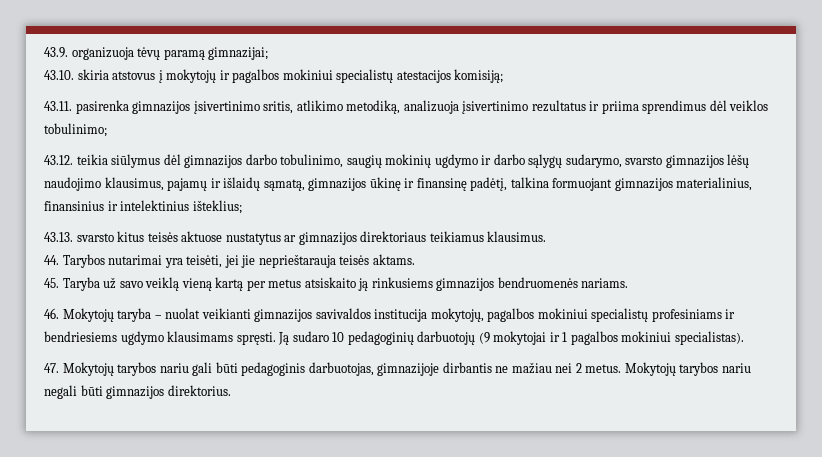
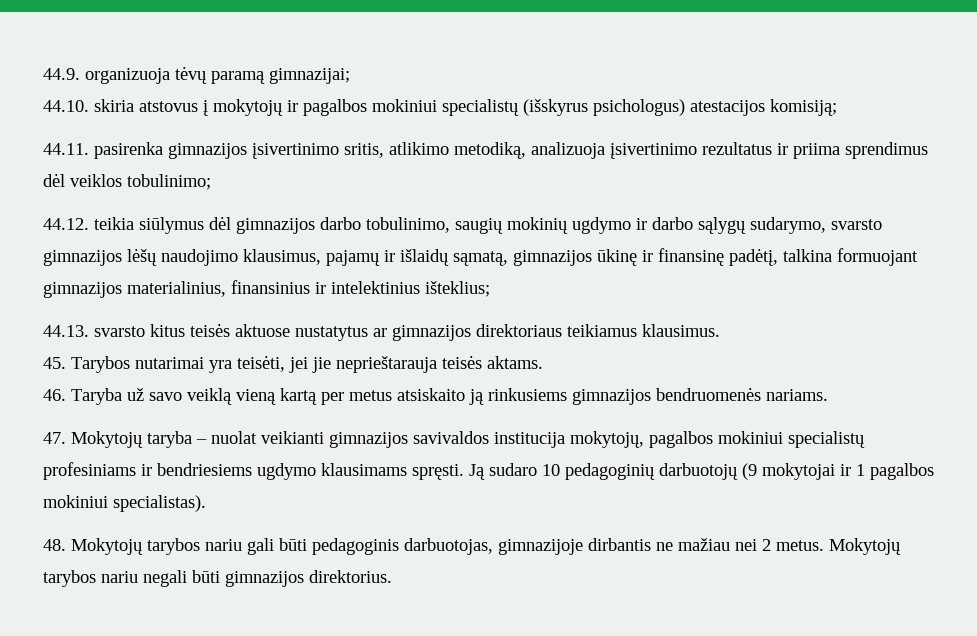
[44,47,68,58] 43.9. -> [43,68,80,80] 44.9.
[44,70,74,80] 43.10. -> [43,100,89,112] 44.10.
(394, 76) none -> [523,99,685,116] (išskyrus psichologus)
[44,101,72,111] 43.11. -> [43,143,89,155] 44.11.
[44,155,73,165] 43.12. -> [43,218,89,230] 44.12.
[44,232,73,242] 43.13. -> [43,325,89,337] 44.13.
[44,255,59,265] 44. -> [43,357,66,369] 45.
[44,278,59,288] 45. -> [43,389,66,401] 46.
[44,308,59,319] 46. -> [43,432,66,444] 47.
[44,363,59,373] 47. -> [43,539,66,551] 48.

